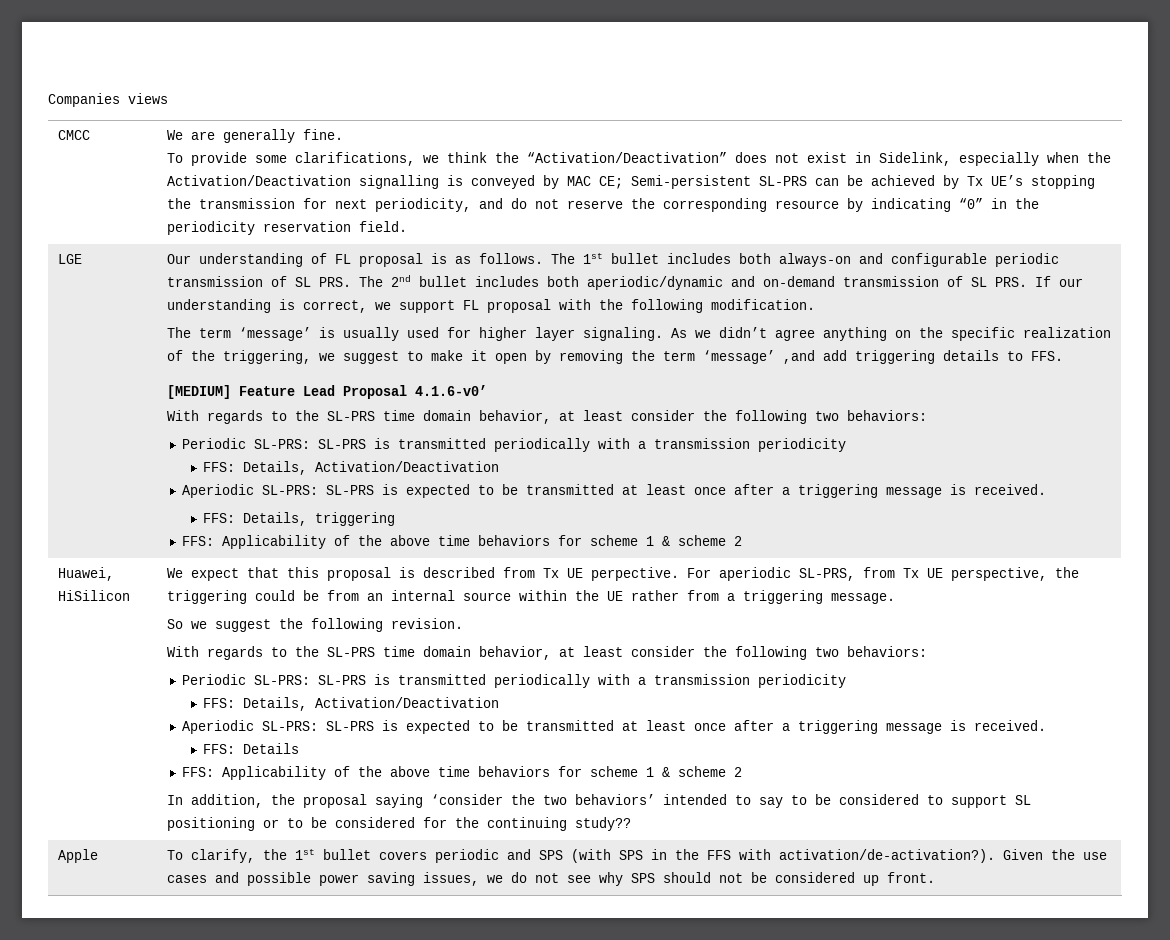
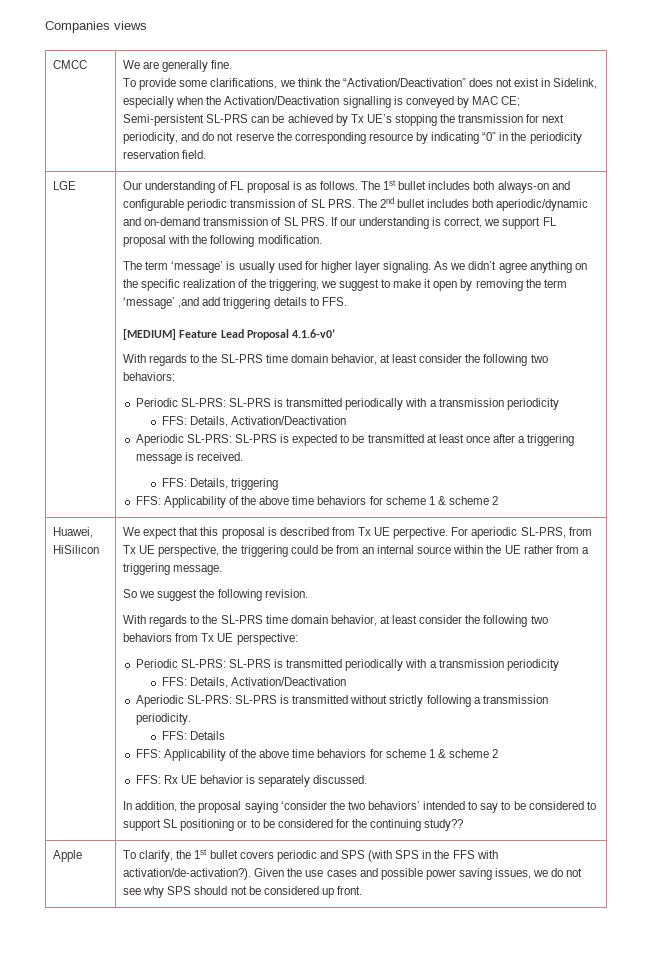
[847,646,928,657] behaviors: -> [123,633,298,645] behaviors from Tx UE perspective:
[405,720,1046,734] expected to be transmitted at least once after a triggering message is received. -> [292,695,548,707] [135,713,191,725] transmitted without strictly following a transmission periodicity.
(742, 772) none -> [135,775,368,787] // FFS: Rx UE behavior is separately discussed.

